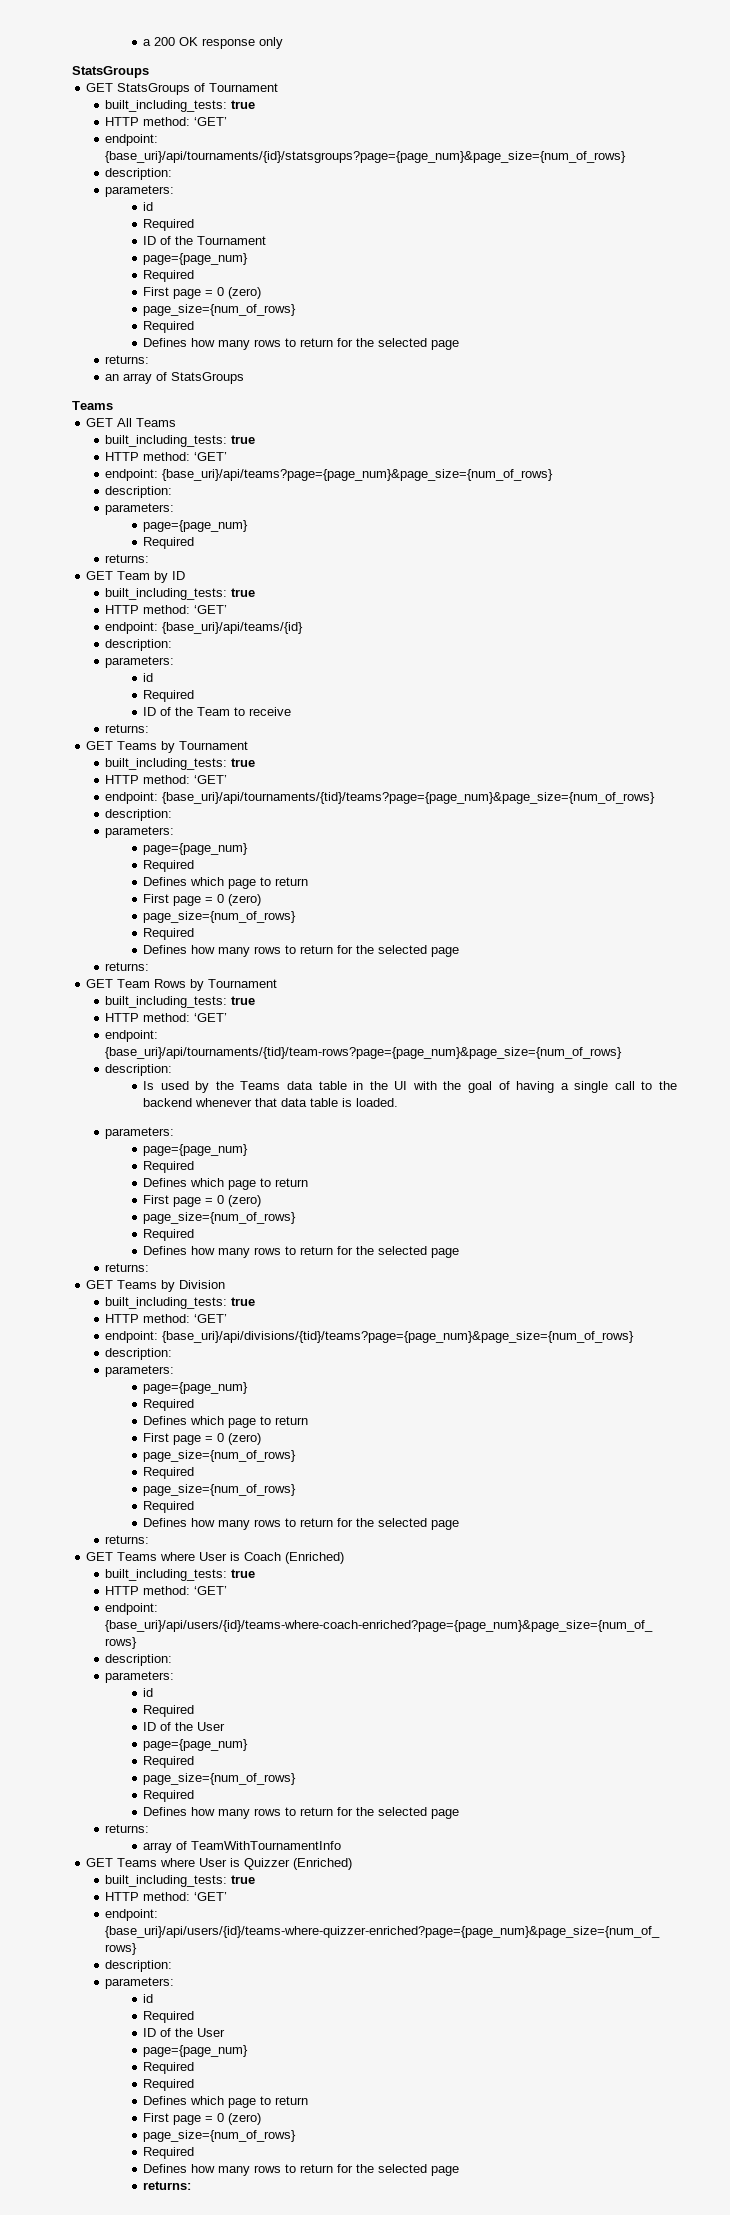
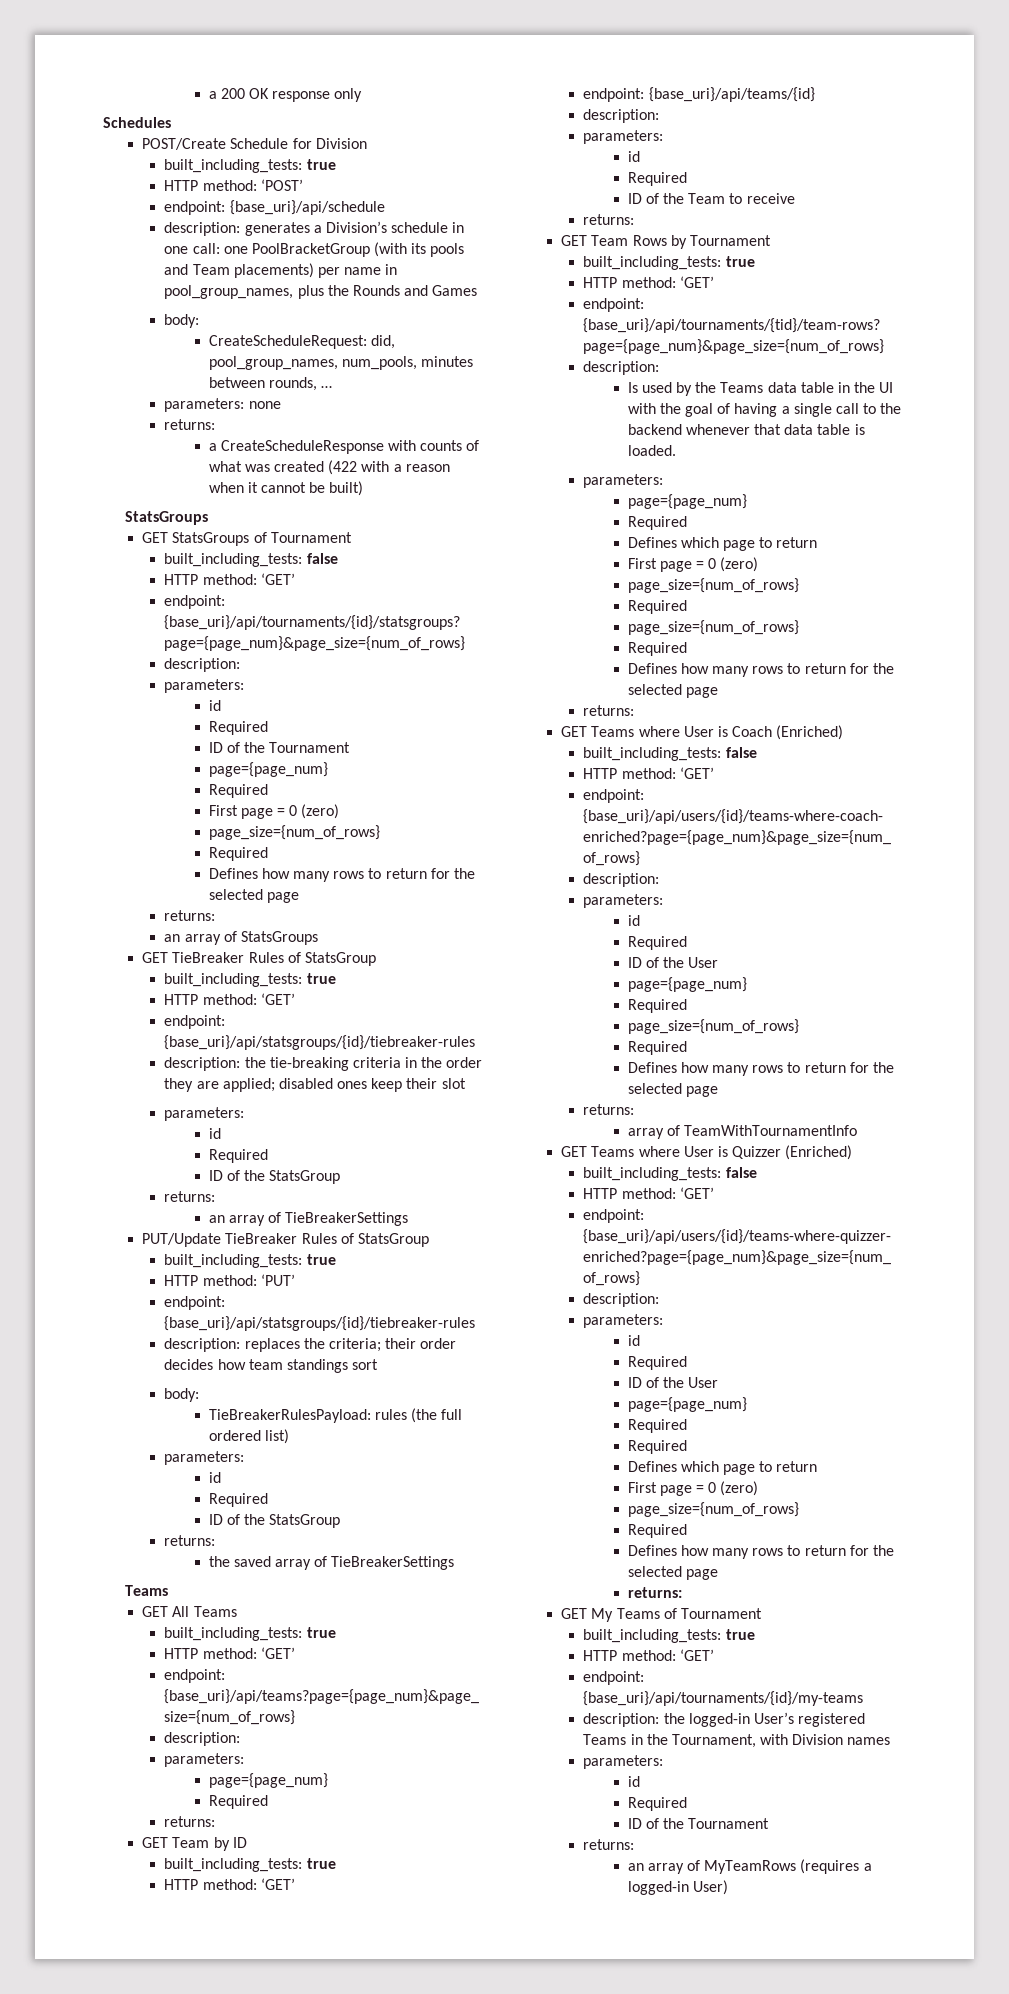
(284, 43) none -> [103,117,171,128] [142,138,367,150] [164,159,336,173] [164,179,303,191] [164,200,385,215] [164,221,465,236] [164,242,465,257] [164,263,398,278] [164,285,478,299] [164,314,200,328] [208,335,395,349] [208,356,473,370] [208,377,332,391] [164,398,281,412] [164,419,216,430] [208,440,480,454] [208,460,450,475] [208,481,364,496] // Schedules // POST/Create Schedule for Division // built_including_tests: true // HTTP method: ‘POST’ // endpoint: {base_uri}/api/schedule // description: generates a Division’s schedule in one call: one PoolBracketGroup (with its pools and Team placements) per name in pool_group_names, plus the Rounds and Games // body: // CreateScheduleRequest: did, pool_group_names, num_pools, minutes between rounds, … // parameters: none // returns: // a CreateScheduleResponse with counts of what was created (422 with a reason when it cannot be built)
[231,100,256,109] true -> [306,553,338,564] false
(245, 378) none -> [142,952,376,966] [164,973,336,987] [164,993,295,1005] [164,1015,226,1029] [164,1035,476,1050] [164,1057,483,1071] [164,1078,466,1092] [164,1107,245,1121] [208,1128,221,1139] [208,1149,268,1163] [208,1170,341,1184] [164,1191,216,1202] [208,1212,409,1226] [142,1233,429,1247] [164,1254,336,1268] [164,1274,295,1286] [164,1296,226,1310] [164,1316,476,1331] [164,1338,457,1352] [164,1359,379,1373] [164,1388,200,1402] [208,1408,463,1423] [208,1429,289,1444] [164,1451,245,1465] [208,1472,221,1483] [208,1493,268,1507] [208,1514,341,1528] [164,1535,216,1546] [208,1556,455,1570] // GET TieBreaker Rules of StatsGroup // built_including_tests: true // HTTP method: ‘GET’ // endpoint: {base_uri}/api/statsgroups/{id}/tiebreaker-rules // description: the tie-breaking criteria in the order they are applied; disabled ones keep their slot // parameters: // id // Required // ID of the StatsGroup // returns: // an array of TieBreakerSettings // PUT/Update TieBreaker Rules of StatsGroup // built_including_tests: true // HTTP method: ‘PUT’ // endpoint: {base_uri}/api/statsgroups/{id}/tiebreaker-rules // description: replaces the criteria; their order decides how team standings sort // body: // TieBreakerRulesPayload: rules (the full ordered list) // parameters: // id // Required // ID of the StatsGroup // returns: // the saved array of TieBreakerSettings
[86,741,249,753] [105,758,256,770] [105,775,228,784] [105,792,656,804] [105,809,173,821] [105,826,175,838] [143,843,249,855] [143,860,195,872] [143,877,309,889] [143,894,262,906] [143,911,297,923] [143,928,195,940] [143,945,460,957] [105,962,150,971] // GET Teams by Tournament // built_including_tests: true // HTTP method: ‘GET’ // endpoint: {base_uri}/api/tournaments/{tid}/teams?page={page_num}&page_size={num_of_rows} // description: // parameters: // page={page_num} // Required // Defines which page to return // First page = 0 (zero) // page_size={num_of_rows} // Required // Defines how many rows to return for the selected page // returns: -> (635, 219) none
[143,1246,460,1258] [105,1263,150,1272] [86,1280,226,1292] [105,1297,256,1309] [105,1314,228,1323] [105,1331,635,1343] [105,1348,173,1360] [105,1365,175,1377] [143,1382,249,1394] [143,1399,195,1411] [143,1416,309,1428] [143,1433,262,1445] [143,1450,297,1462] [143,1467,195,1479] // Defines how many rows to return for the selected page // returns: // GET Teams by Division // built_including_tests: true // HTTP method: ‘GET’ // endpoint: {base_uri}/api/divisions/{tid}/teams?page={page_num}&page_size={num_of_rows} // description: // parameters: // page={page_num} // Required // Defines which page to return // First page = 0 (zero) // page_size={num_of_rows} // Required -> (687, 607) none
[231,1569,256,1578] true -> [725,747,757,758] false
[231,1875,256,1884] true -> [725,1167,757,1178] false
(192, 2185) none -> [561,1608,762,1622] [583,1629,755,1643] [583,1649,714,1661] [583,1671,645,1685] [583,1691,864,1706] [583,1712,866,1727] [583,1734,891,1748] [583,1755,664,1769] [627,1776,640,1787] [627,1797,687,1811] [627,1818,770,1829] [583,1839,635,1850] [627,1859,872,1874] [627,1880,728,1895] // GET My Teams of Tournament // built_including_tests: true // HTTP method: ‘GET’ // endpoint: {base_uri}/api/tournaments/{id}/my-teams // description: the logged-in User’s registered Teams in the Tournament, with Division names // parameters: // id // Required // ID of the Tournament // returns: // an array of MyTeamRows (requires a logged-in User)

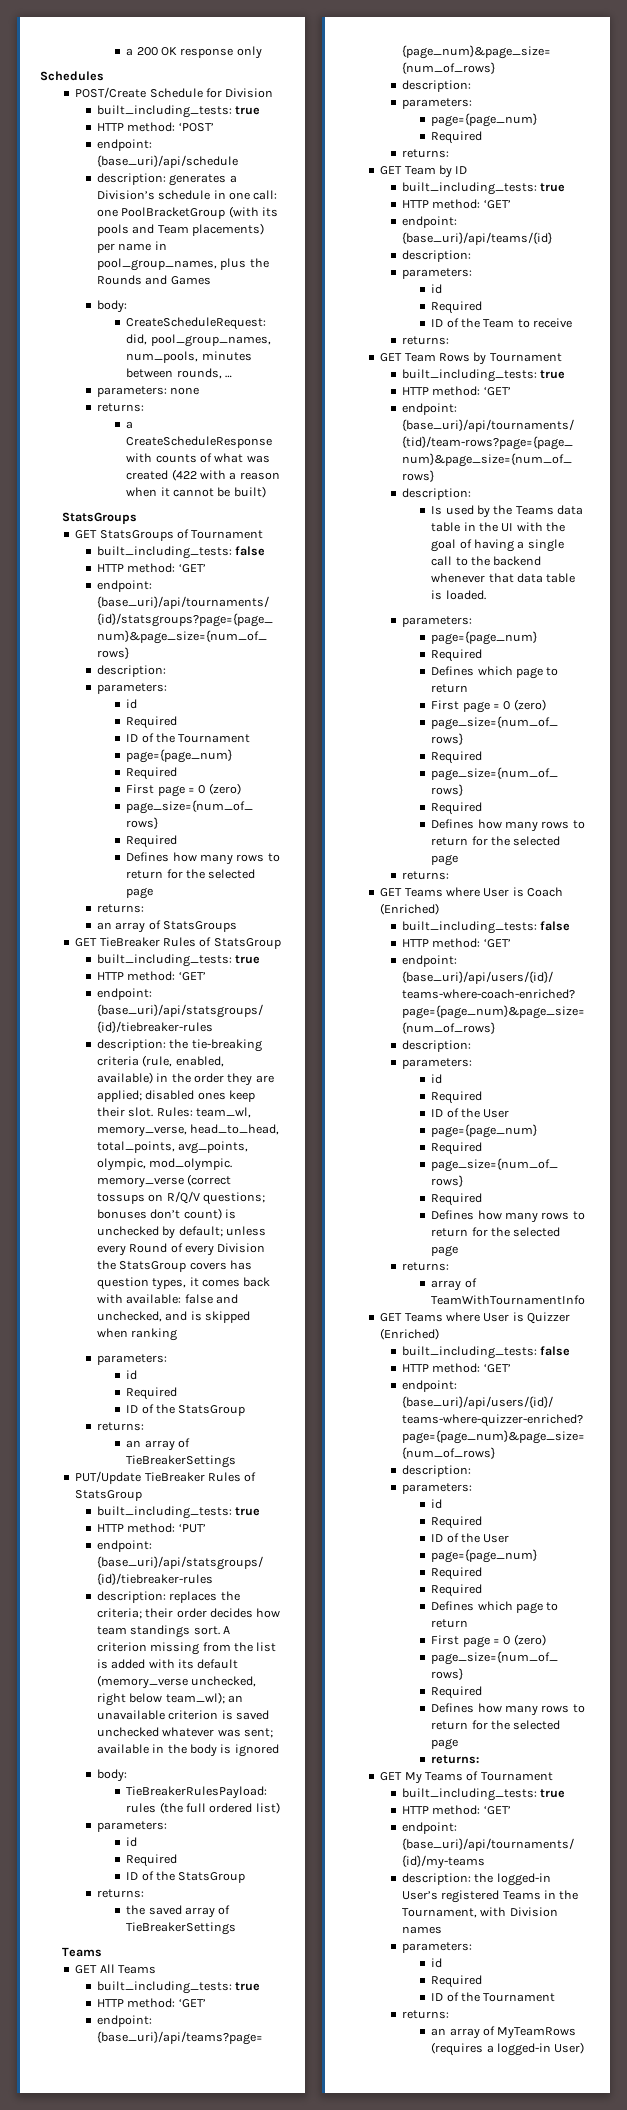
(401, 1062) none -> [142,1055,224,1067] [96,1072,153,1084] (rule, enabled, available)
[441,1078,466,1089] slot -> [128,1107,251,1118] [96,1124,280,1137] [96,1141,249,1154] [96,1158,233,1171] [96,1174,232,1188] [96,1191,265,1205] [96,1208,236,1220] [96,1226,266,1239] [96,1243,266,1256] [96,1260,252,1272] [96,1277,271,1290] [96,1294,238,1304] [96,1311,250,1323] [96,1328,178,1341] slot. Rules: team_wl, memory_verse, head_to_head, total_points, avg_points, olympic, mod_olympic. memory_verse (correct tossups on R/Q/V questions; bonuses don’t count) is unchecked by default; unless every Round of every Division the StatsGroup covers has question types, it comes back with available: false and unchecked, and is skipped when ranking
[352,1359,379,1370] sort -> [193,1626,230,1635] [96,1642,277,1655] [96,1659,239,1669] [96,1675,257,1689] [96,1692,243,1706] [96,1710,269,1720] [96,1727,273,1738] [96,1744,279,1757] sort. A criterion missing from the list is added with its default (memory_verse unchecked, right below team_wl); an unavailable criterion is saved unchecked whatever was sent; available in the body is ignored

